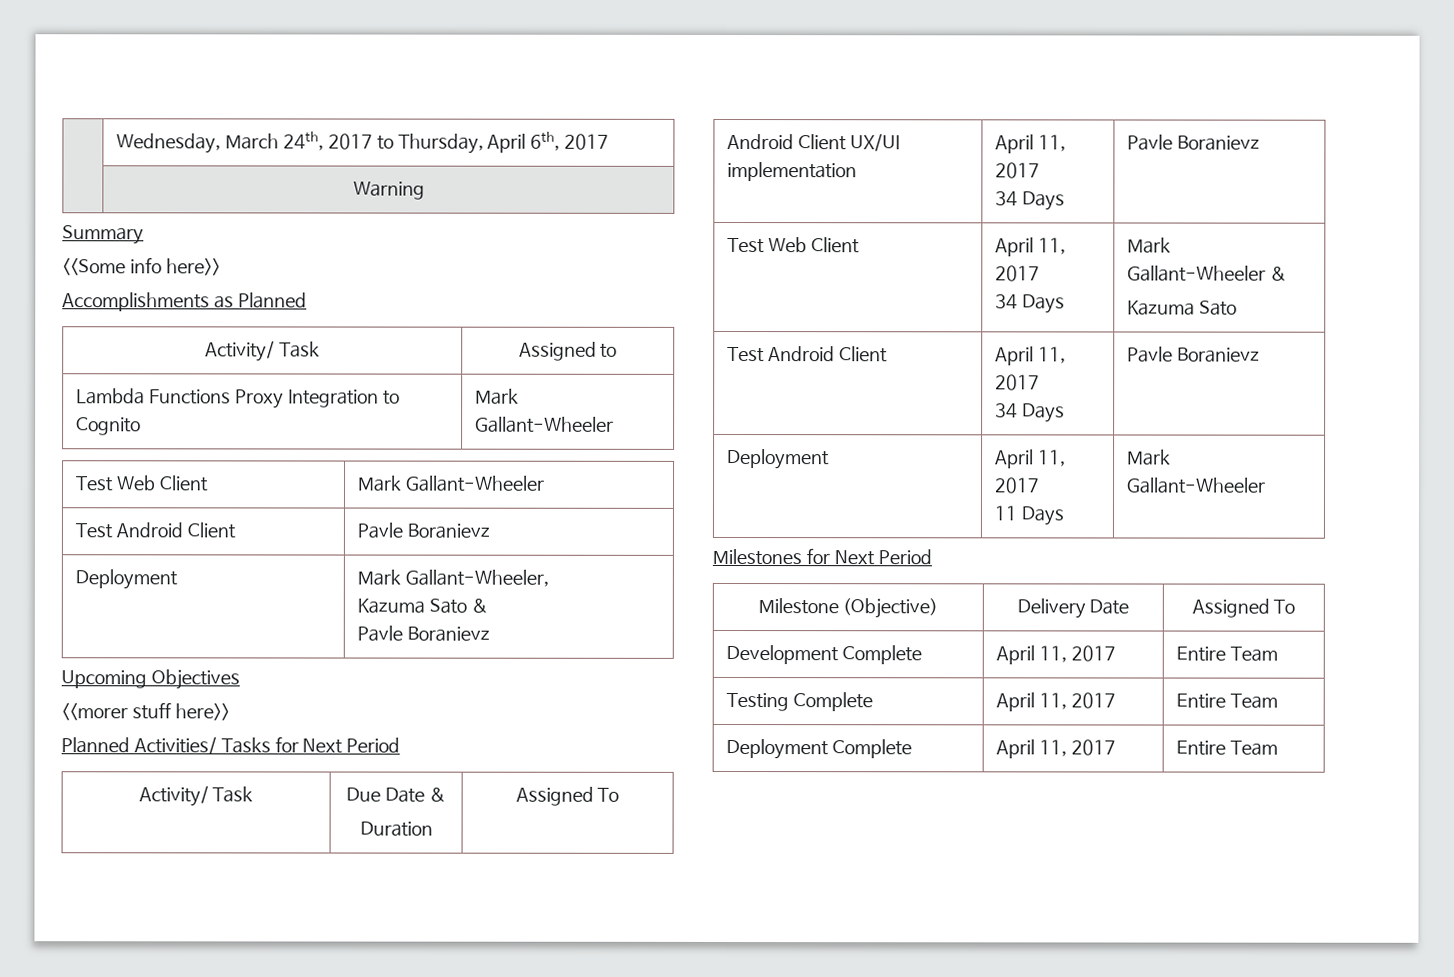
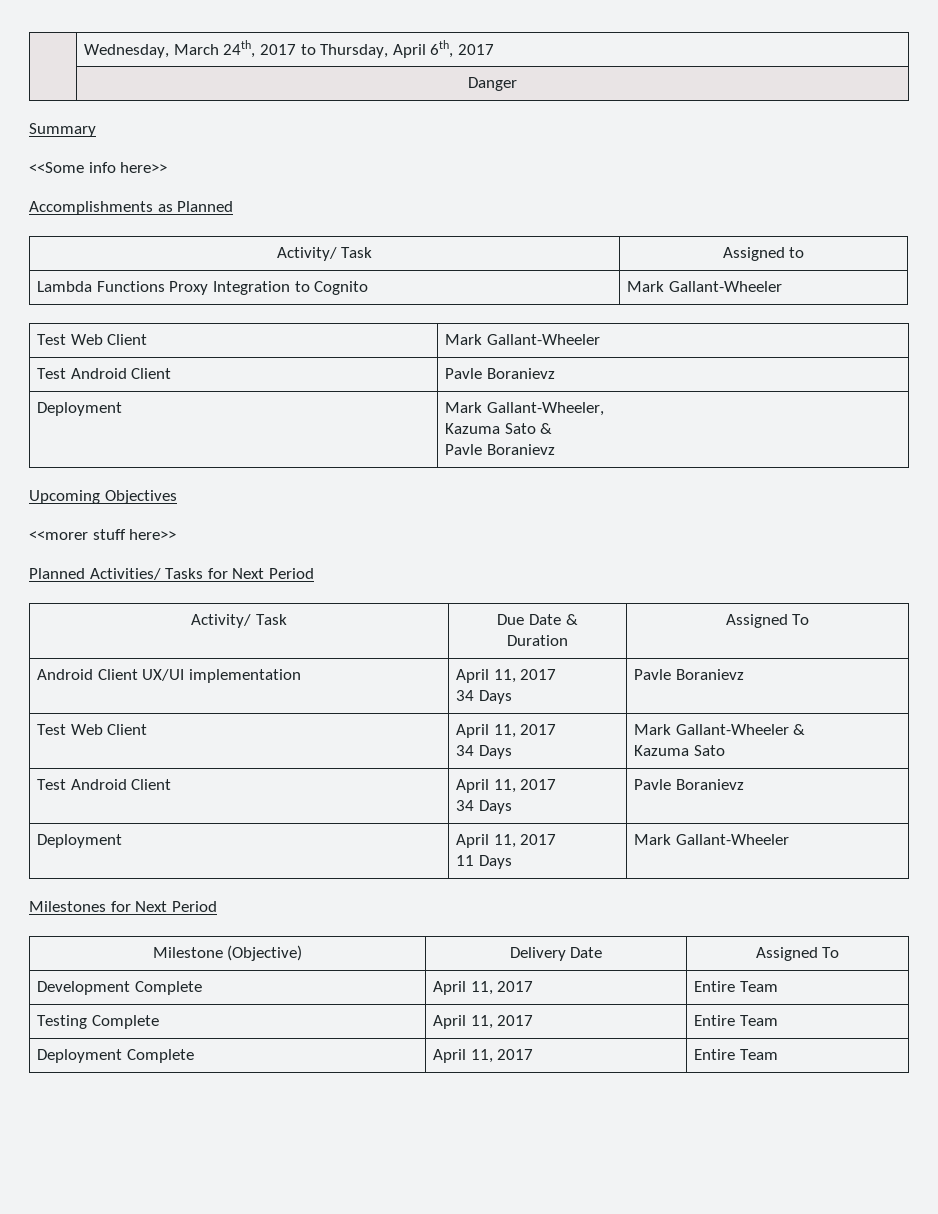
[352,181,425,200] Warning -> [468,77,517,91] Danger

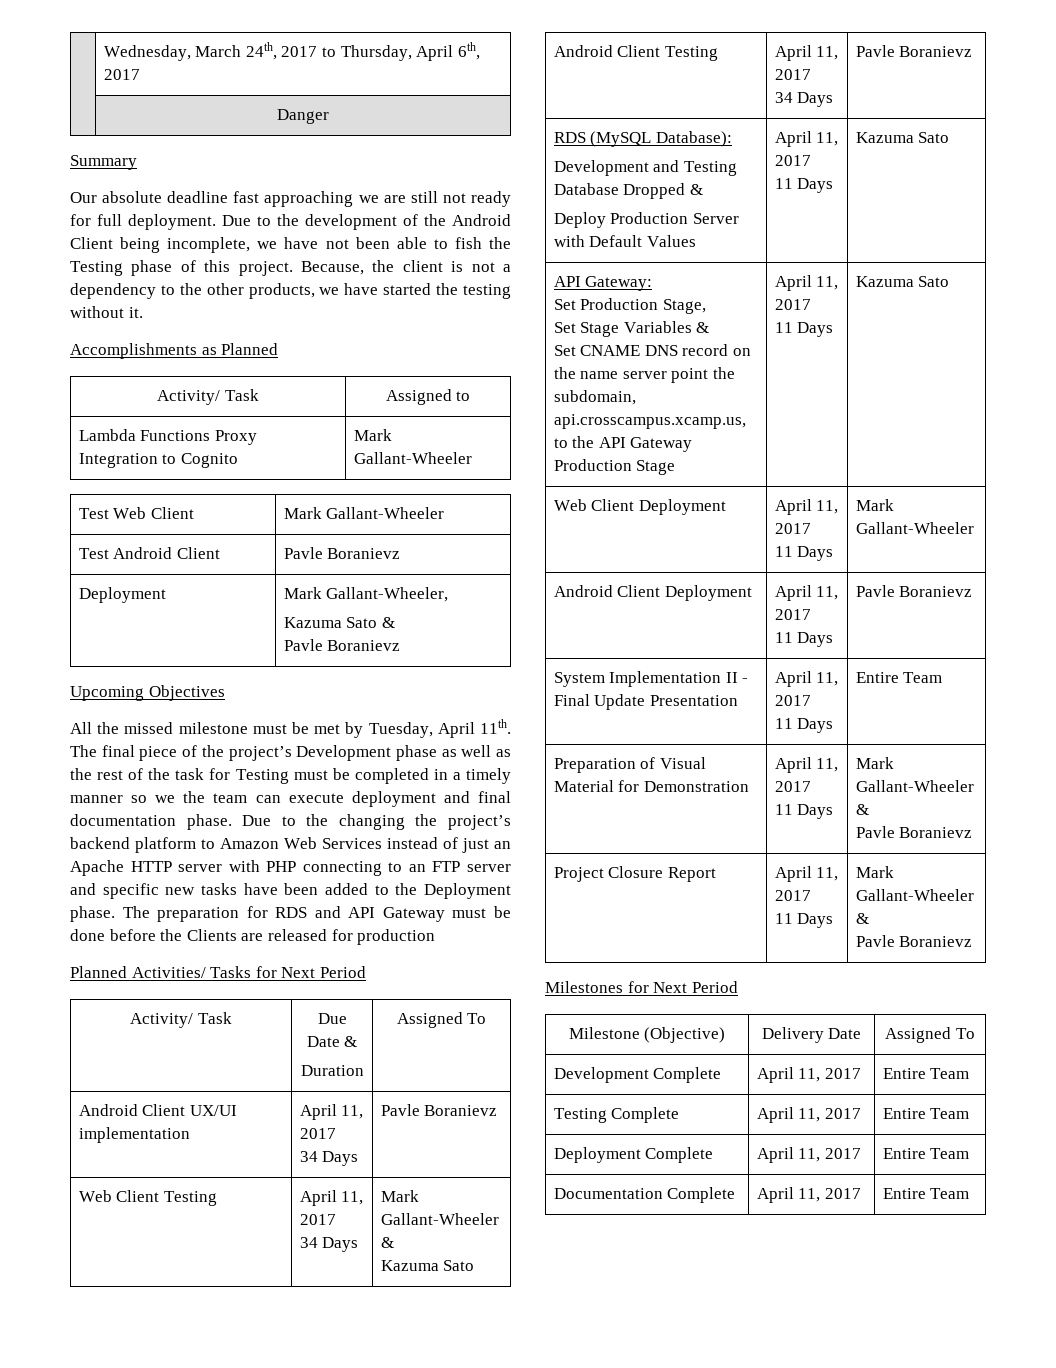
[29,162,168,173] <<Some info here>> -> [70,191,511,207] [70,214,511,230] [70,237,512,253] [70,260,511,276] [70,283,512,299] [70,306,143,318] Our absolute deadline fast approaching we are still not ready for full deployment. Due to the development of the Android Client being incomplete, we have not been able to fish the Testing phase of this project. Because, the client is not a dependency to the other products, we have started the testing without it.
[29,529,177,540] <<morer stuff here>> -> [70,719,511,738] [70,745,511,761] [70,768,511,784] [70,791,511,807] [70,814,511,830] [70,837,511,853] [70,860,511,876] [70,883,512,899] [70,906,511,922] [70,929,436,945] All the missed milestone must be met by Tuesday, April 11th. The final piece of the project’s Development phase as well as the rest of the task for Testing must be completed in a timely manner so we the team can execute deployment and final documentation phase. Due to the changing the project’s backend platform to Amazon Web Services instead of just an Apache HTTP server with PHP connecting to an FTP server and specific new tasks have been added to the Deployment phase. The preparation for RDS and API Gateway must be done before the Clients are released for production
[37,724,148,735] Test Web Client -> [78,1190,217,1206] Web Client Testing
[37,779,172,790] [456,779,557,793] [456,800,512,814] [634,779,744,790] Test Android Client | April 11, 2017 // 34 Days | Pavle Boranievz // -> [553,45,718,61] [774,45,839,61] [774,69,811,80] [774,92,834,107] [855,45,973,57] [553,131,732,147] [553,160,737,176] [553,183,703,199] [553,212,739,228] [553,235,696,247] [774,131,839,147] [774,155,811,166] [774,178,834,193] [855,132,950,143] [553,276,653,291] [553,298,706,314] [553,321,710,337] [553,344,751,356] [553,367,735,383] [553,390,636,405] [553,414,746,429] [553,436,693,452] [553,459,676,475] [774,275,839,291] [774,299,811,310] [774,322,834,337] [855,276,950,287] [553,499,635,511] Android Client Testing | April 11, 2017 // 34 Days | Pavle Boranievz // RDS (MySQL Database): // Development and Testing Database Dropped & // Deploy Production Server with Default Values | April 11, 2017 // 11 Days | Kazuma Sato // API Gateway: // Set Production Stage, // Set Stage Variables & // Set CNAME DNS record on the name server point the subdomain, api.crosscampus.xcamp.us, to the API Gateway Production Stage | April 11, 2017 // 11 Days | Kazuma Sato // Web Client
(789, 839) none -> [553,585,752,601] [774,585,839,601] [774,609,811,620] [774,632,834,647] [855,585,973,597] [553,671,749,687] [553,694,738,710] [774,671,839,687] [774,695,811,706] [774,718,834,733] [855,672,943,683] [553,757,706,773] [553,780,749,792] [774,757,839,773] [774,781,811,792] [774,804,834,819] [855,757,894,769] [855,780,974,792] [855,804,869,815] [855,826,973,838] [553,866,716,882] [774,866,839,882] [774,890,811,901] [774,913,834,928] [855,866,894,878] [855,889,974,901] [855,913,869,924] [855,935,973,947] // Android Client Deployment | April 11, 2017 // 11 Days | Pavle Boranievz // System Implementation II - Final Update Presentation | April 11, 2017 // 11 Days | Entire Team // Preparation of Visual Material for Demonstration | April 11, 2017 // 11 Days | Mark Gallant-Wheeler & // Pavle Boranievz // Project Closure Report | April 11, 2017 // 11 Days | Mark Gallant-Wheeler & // Pavle Boranievz
(778, 1054) none -> [553,1187,736,1203] [756,1187,861,1203] [882,1188,970,1199] // Documentation Complete | April 11, 2017 | Entire Team

